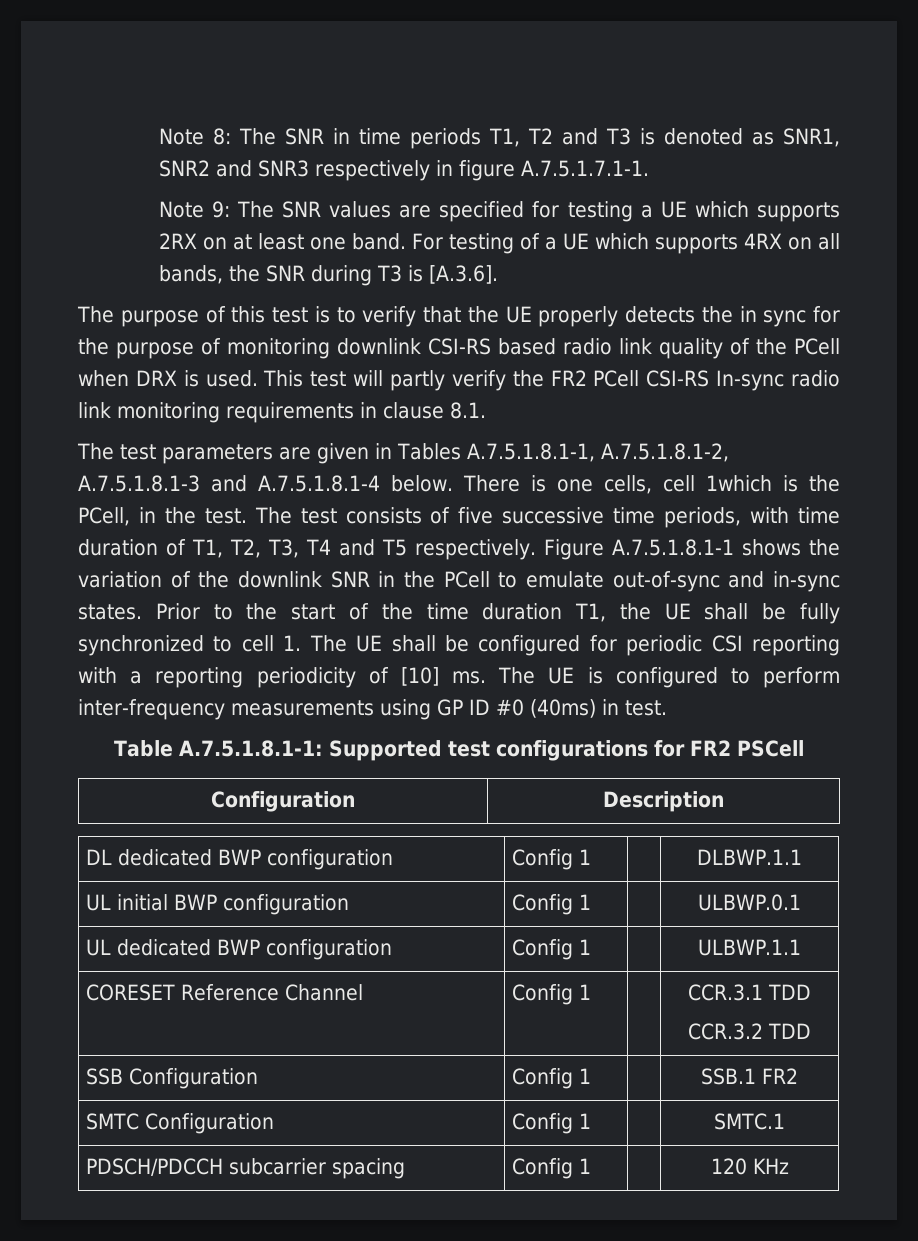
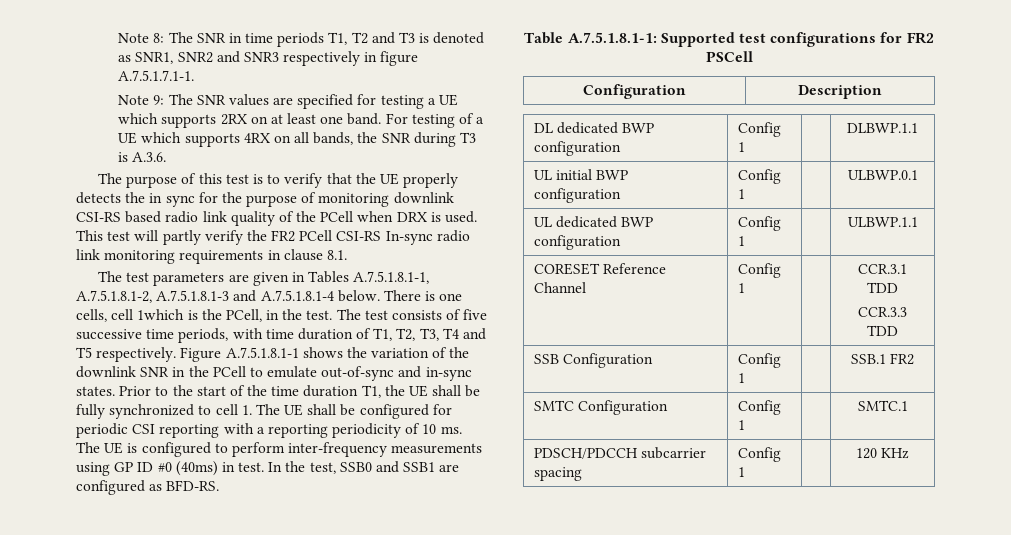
[428,265,498,284] [A.3.6]. -> [132,152,167,162] A.3.6.
[400,667,439,686] [10] -> [422,424,437,434] 10
(667, 708) none -> [268,461,460,474] [76,480,220,495] In the test, SSB0 and SSB1 are configured as BFD-RS.
[688,1023,764,1040] CCR.3.2 -> [858,307,907,317] CCR.3.3

